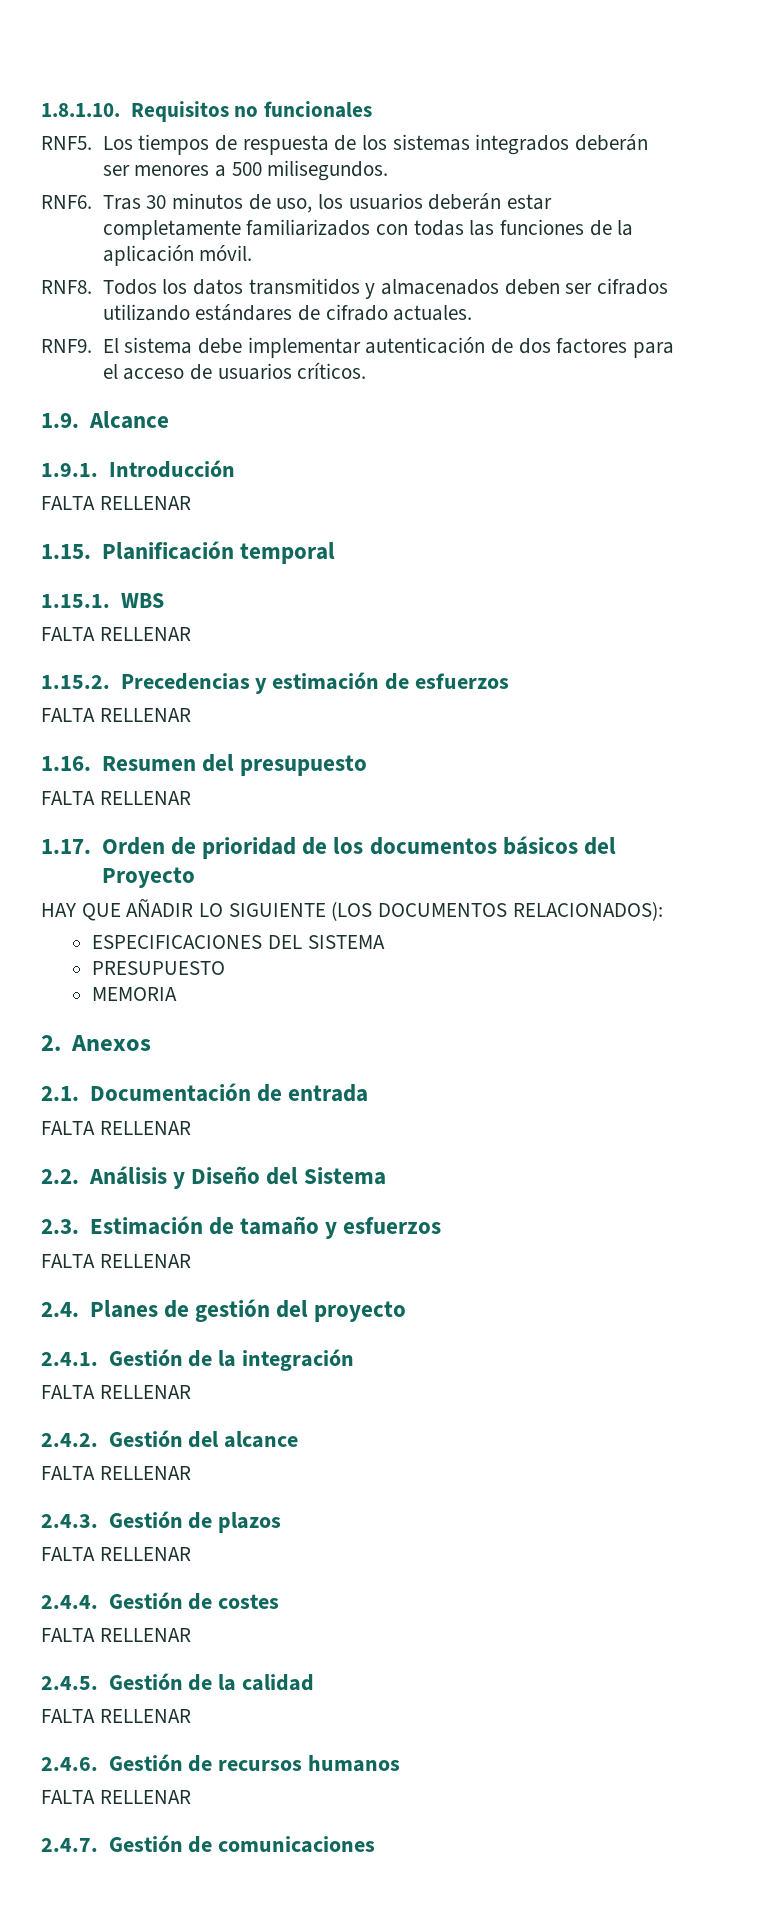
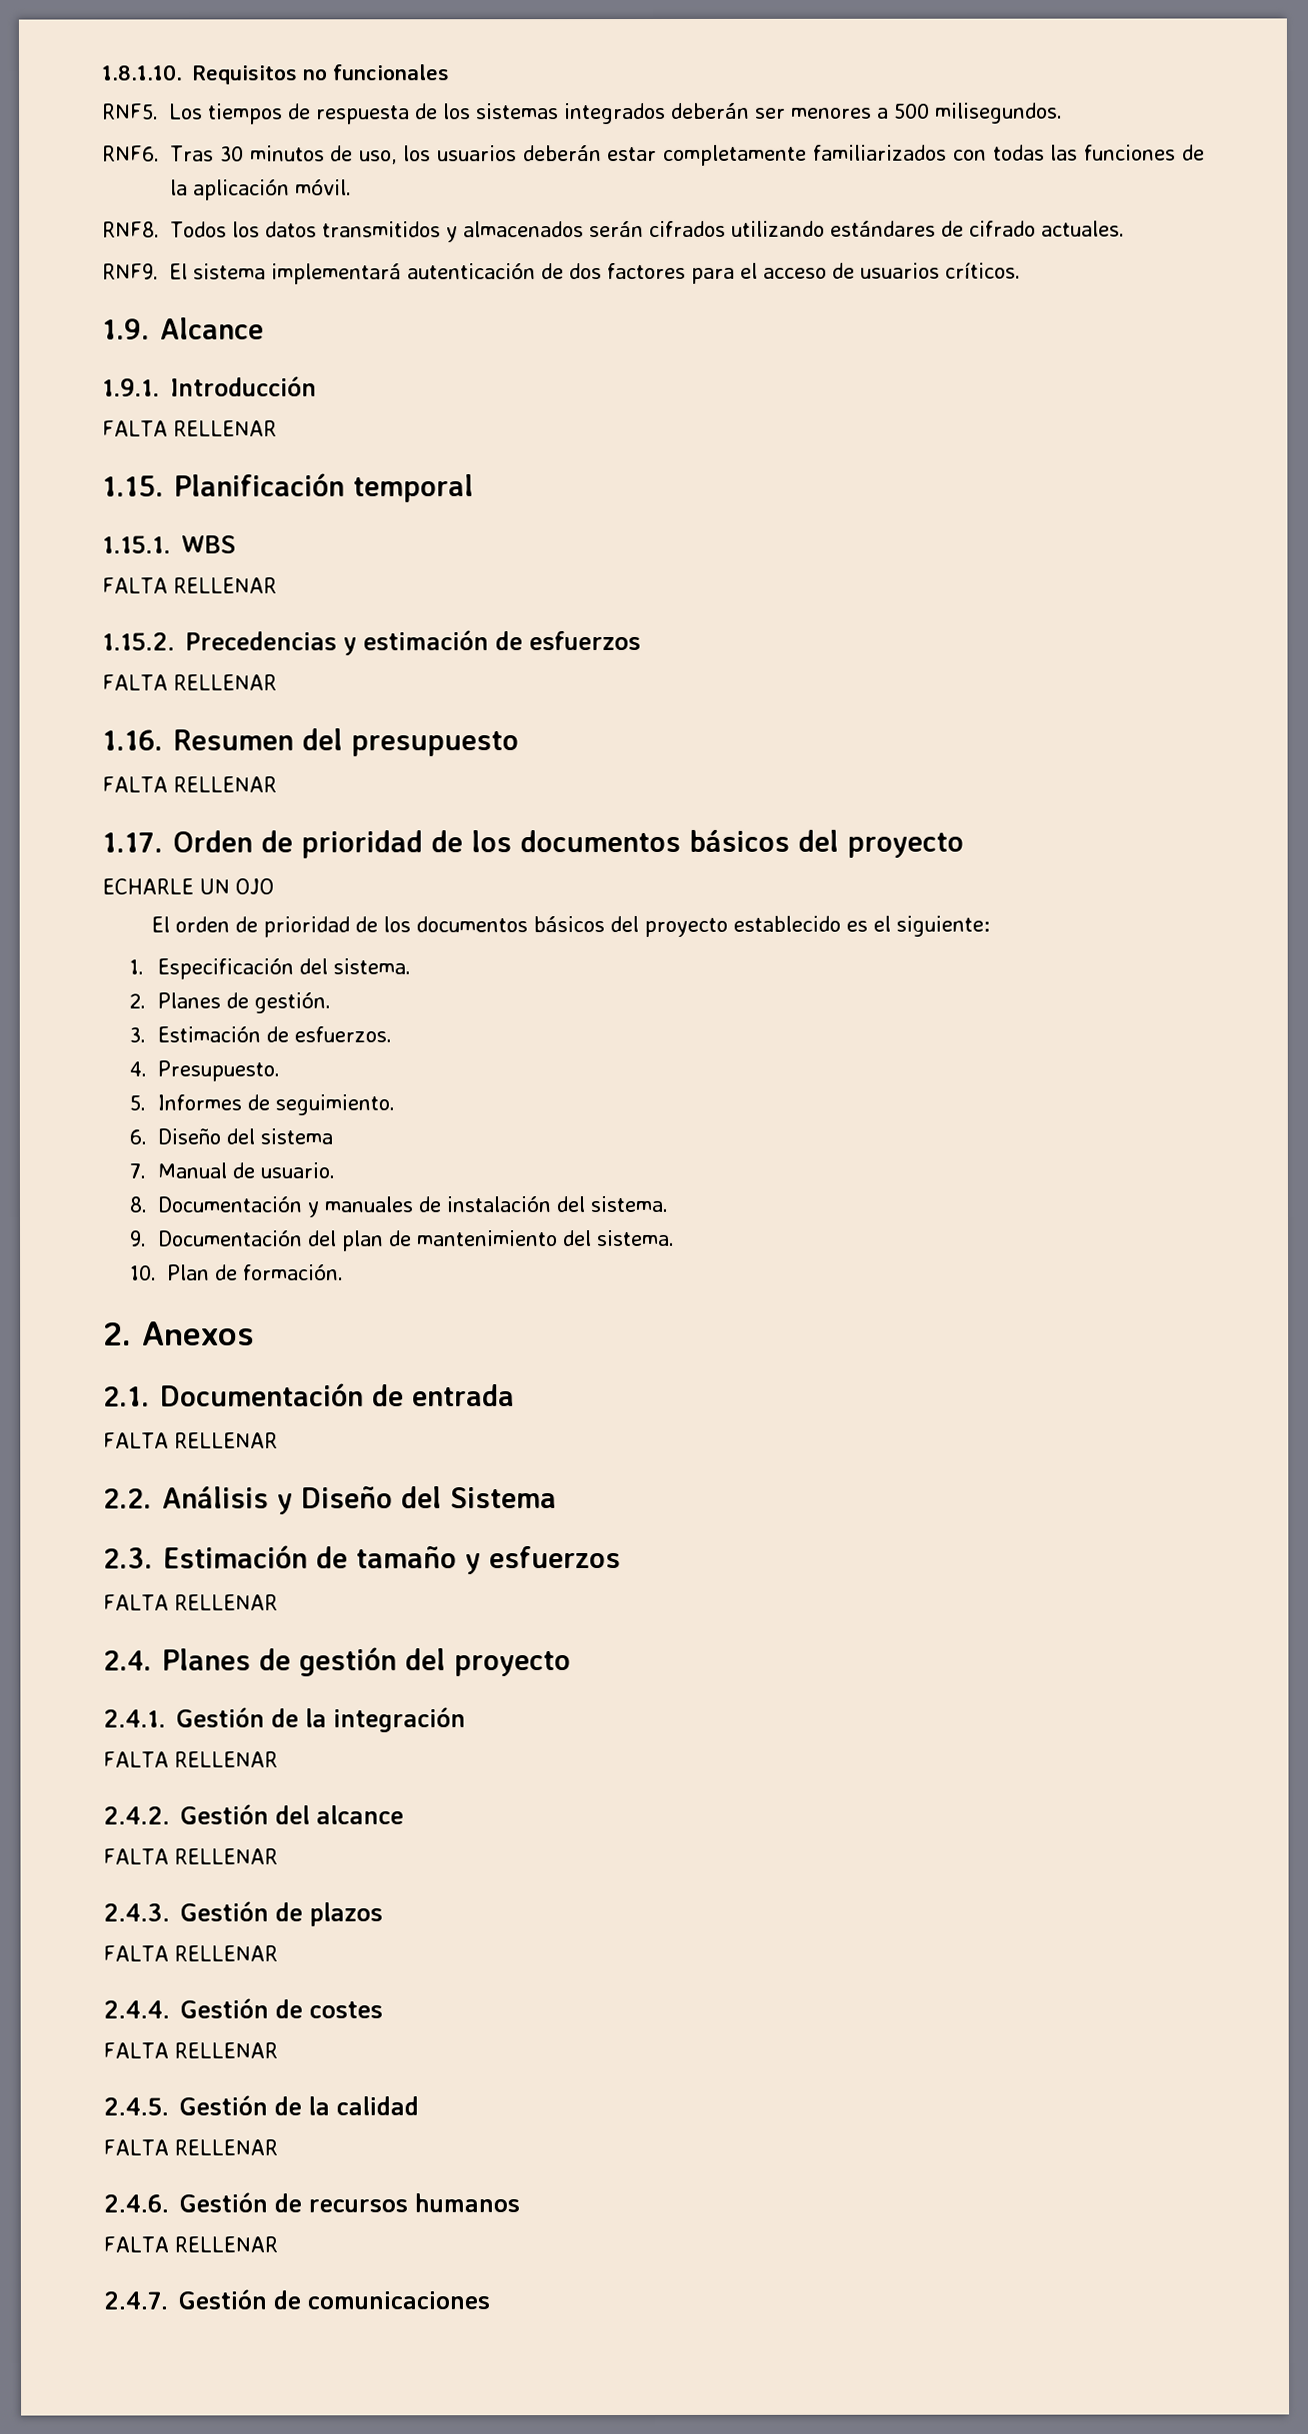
[504,279,593,295] deben ser -> [588,221,644,238] serán
[197,337,361,358] debe implementar -> [271,263,402,285] implementará
[101,867,195,888] [41,899,663,921] [92,935,385,949] [92,961,226,975] [92,987,178,1001] Proyecto // HAY QUE AÑADIR LO SIGUIENTE (LOS DOCUMENTOS RELACIONADOS): // ESPECIFICACIONES DEL SISTEMA // PRESUPUESTO // MEMORIA -> [846,832,964,858] [102,878,274,895] [151,915,991,938] [129,958,411,980] [129,992,331,1014] [129,1026,392,1043] [129,1060,281,1082] [129,1094,395,1116] [129,1128,334,1145] [129,1162,335,1179] [129,1195,669,1218] [130,1229,675,1252] [130,1264,345,1281] proyecto // ECHARLE UN OJO // El orden de prioridad de los documentos básicos del proyecto establecido es el siguiente: // 1. Especificación del sistema. // 2. Planes de gestión. // 3. Estimación de esfuerzos. // 4. Presupuesto. // 5. Informes de seguimiento. // 6. Diseño del sistema // 7. Manual de usuario. // 8. Documentación y manuales de instalación del sistema. // 9. Documentación del plan de mantenimiento del sistema. // 10. Plan de formación.

